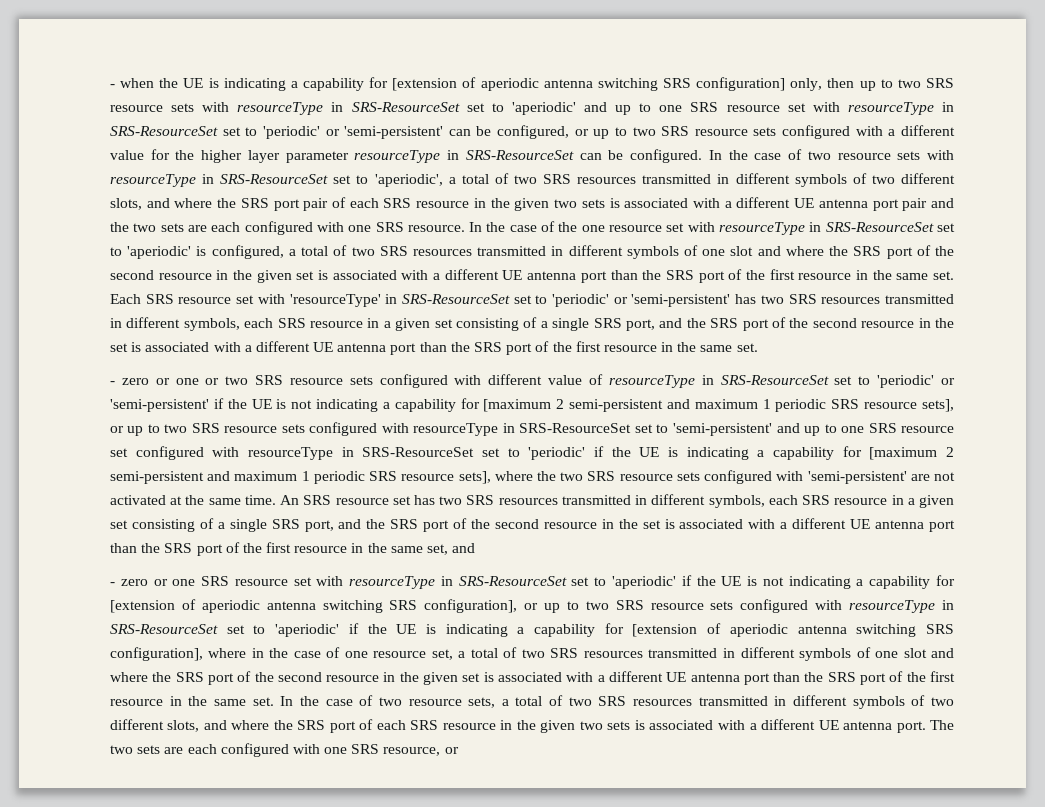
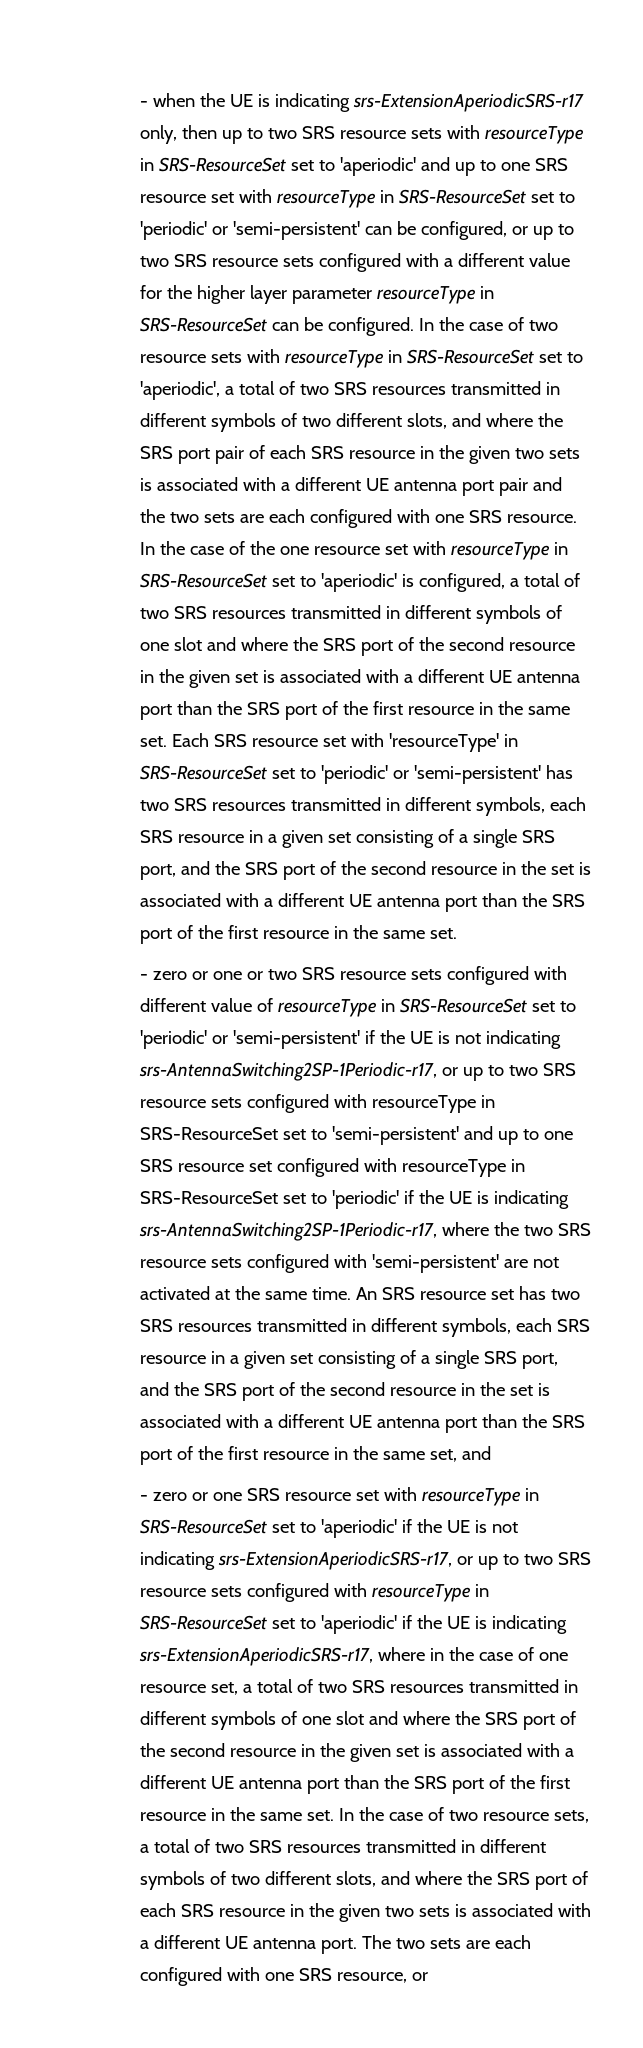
[290,77,786,91] a capability for [extension of aperiodic antenna switching SRS configuration] -> [352,93,584,112] srs-ExtensionAperiodicSRS-r17
[382,398,955,412] a capability for [maximum 2 semi-persistent and maximum 1 periodic SRS resource sets], -> [138,1062,437,1081] srs-AntennaSwitching2SP-1Periodic-r17,
[757,446,954,460] [109,471,491,484] a capability for [maximum 2 semi-persistent and maximum 1 periodic SRS resource sets], -> [138,1222,437,1241] srs-AntennaSwitching2SP-1Periodic-r17,
[856,575,955,589] [109,599,518,613] a capability for [extension of aperiodic antenna switching SRS configuration], -> [217,1551,452,1570] srs-ExtensionAperiodicSRS-r17,
[517,623,954,637] [109,647,203,661] a capability for [extension of aperiodic antenna switching SRS configuration], -> [138,1647,373,1666] srs-ExtensionAperiodicSRS-r17,

